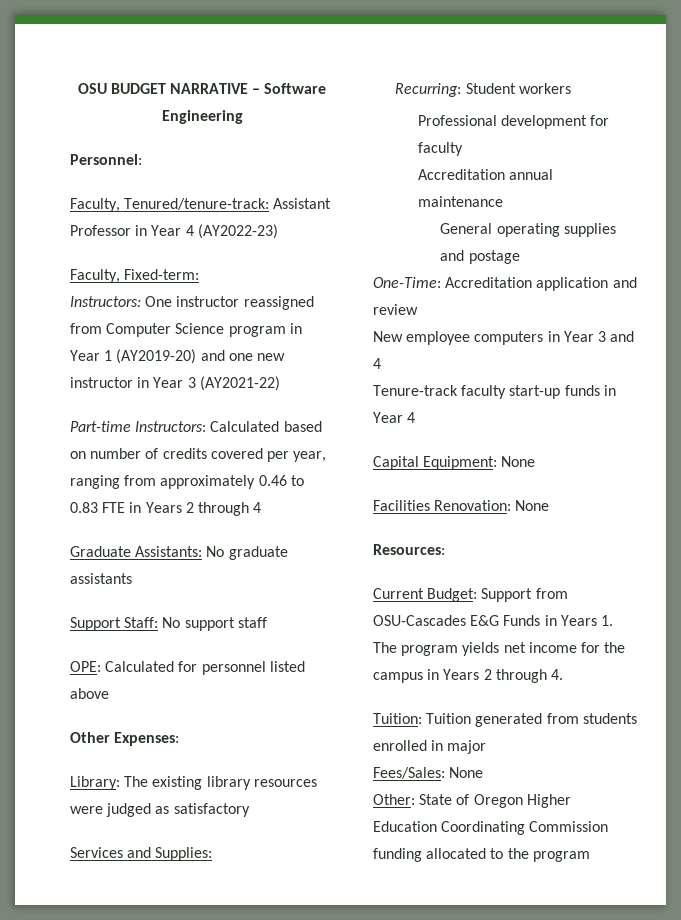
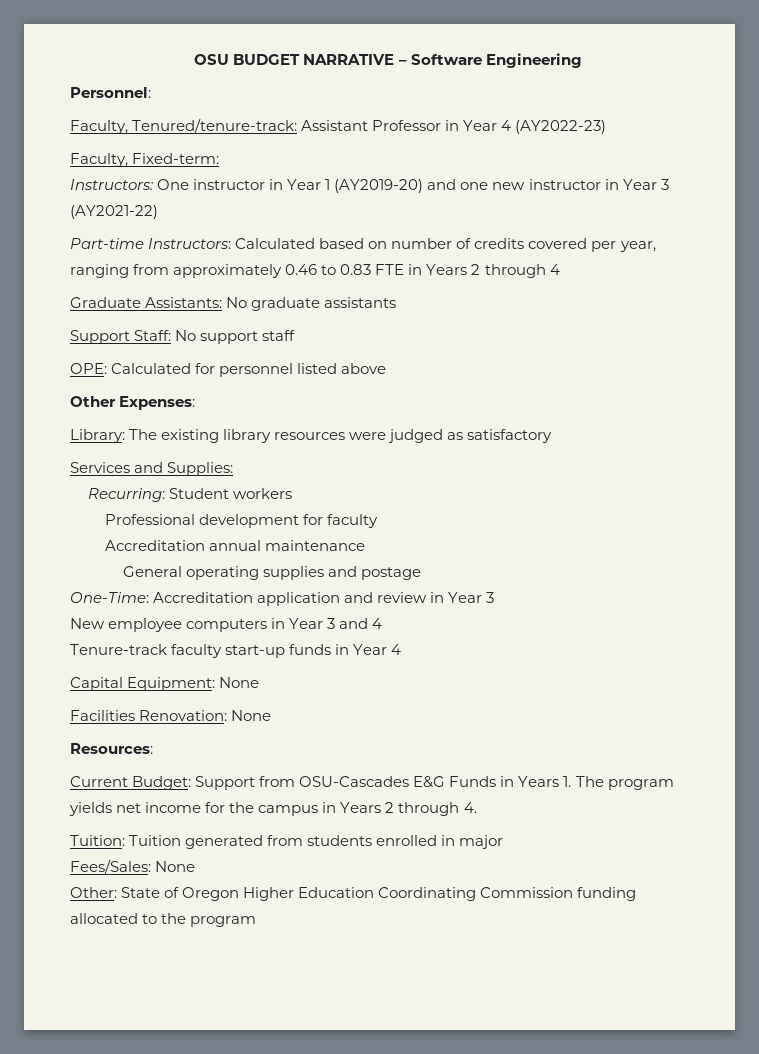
[243,296,314,310] [70,323,286,337] reassigned from Computer Science program -> (266, 184) none
(418, 309) none -> [430,592,495,603] in Year 3

